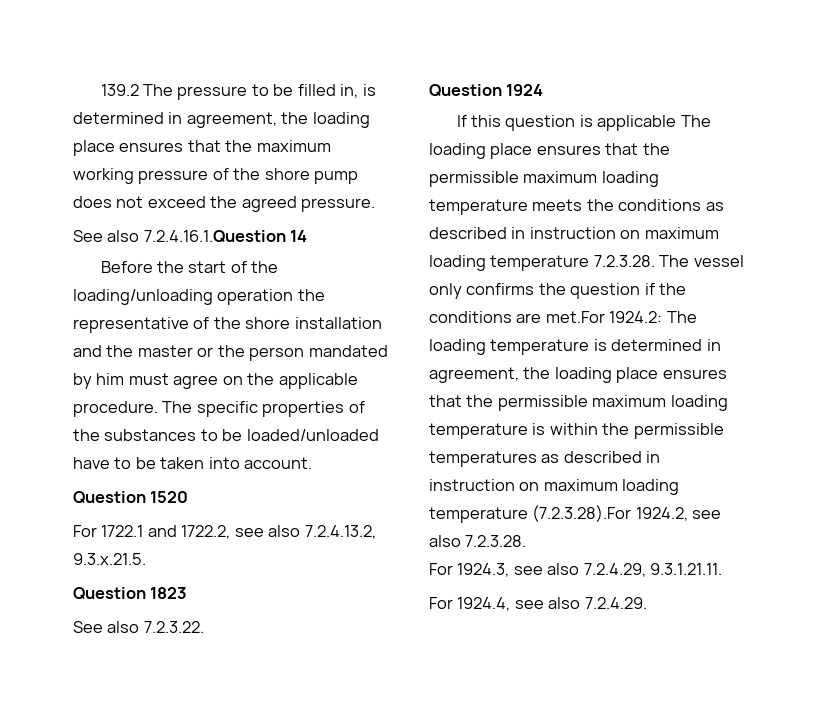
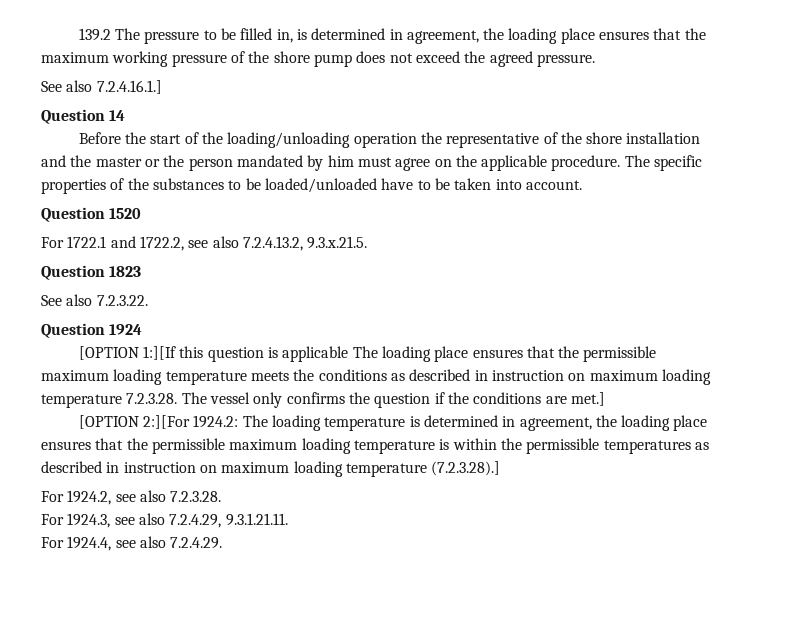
[143,230,286,243] 7.2.4.16.1.Question -> [96,80,162,94] [41,109,105,124] 7.2.4.16.1.] // Question
[456,115,467,127] If -> [78,346,176,360] [OPTION 1:][If
[545,311,605,323] met.For -> [570,392,605,406] [78,415,190,429] met.] // [OPTION 2:][For
[532,505,632,522] (7.2.3.28).For -> [431,461,501,476] [41,491,64,502] (7.2.3.28).] // For

